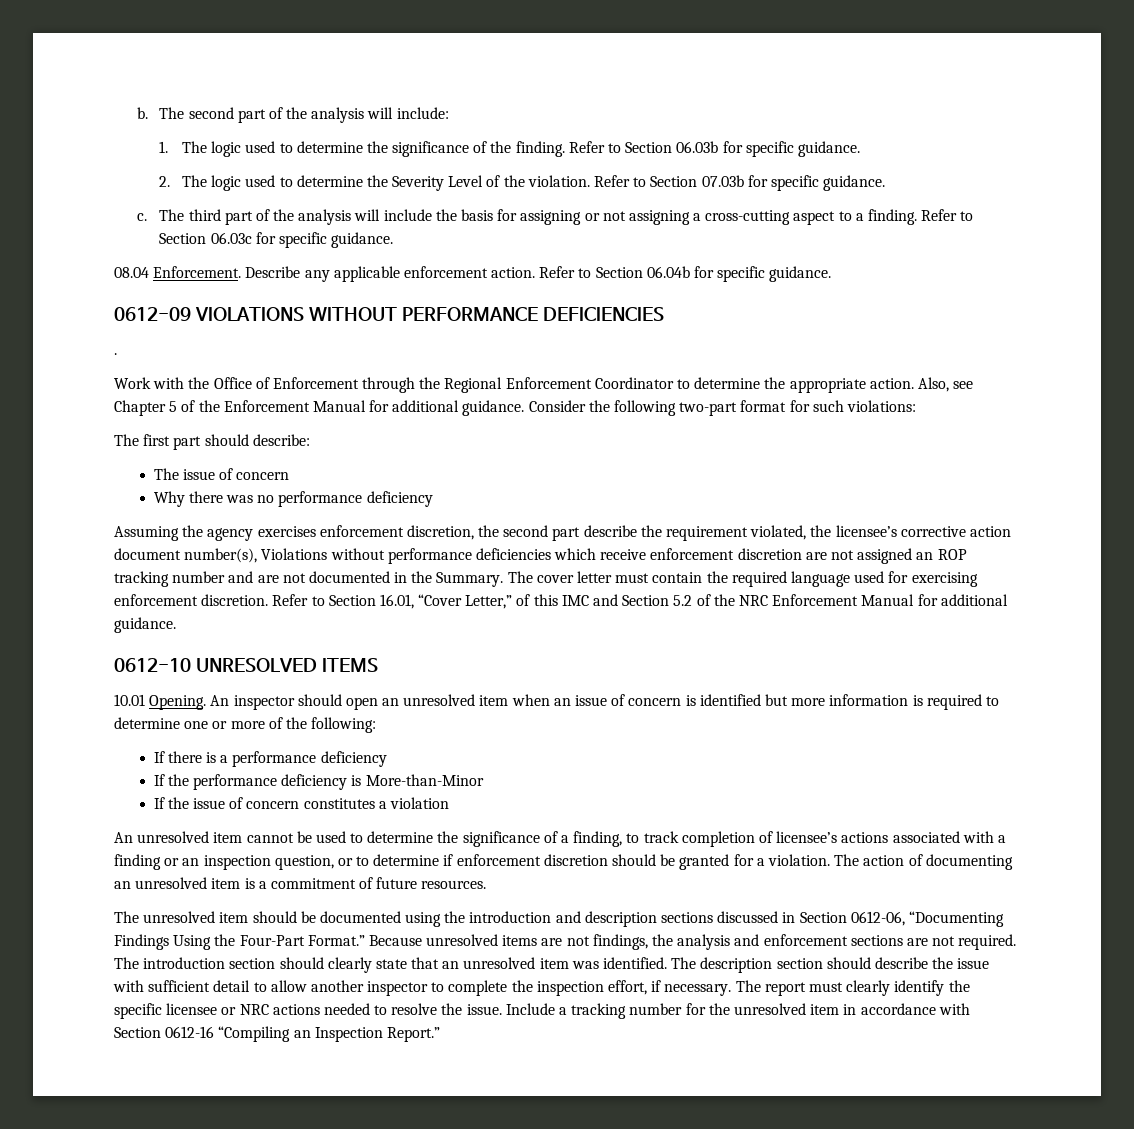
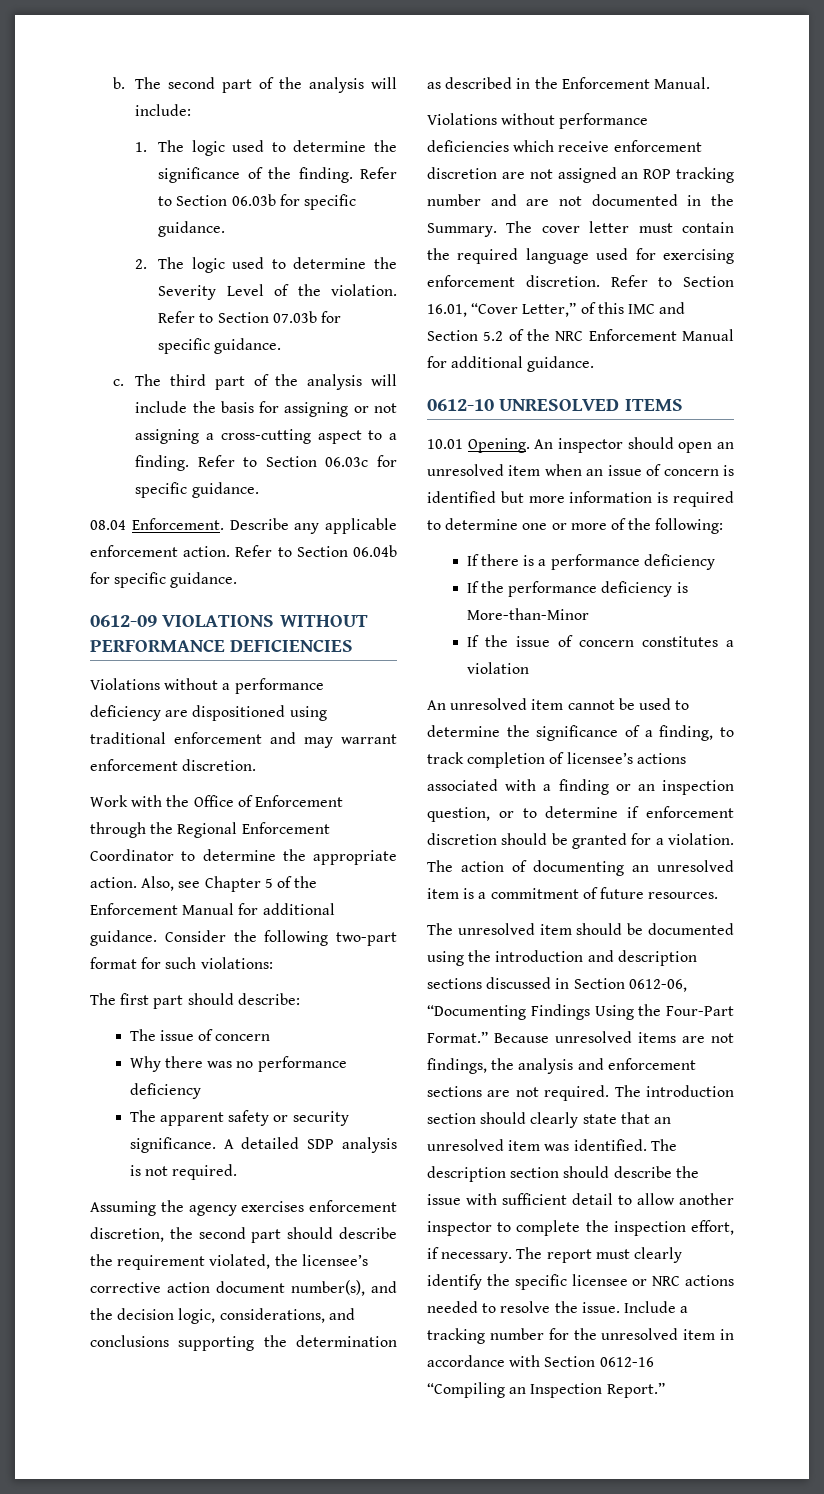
[114,353,117,355] . -> [90,678,324,694] [90,705,327,721] [90,732,397,748] [90,759,257,771] Violations without a performance deficiency are dispositioned using traditional enforcement and may warrant enforcement discretion.
(433, 499) none -> [129,1110,349,1126] [129,1137,397,1153] [129,1164,238,1180] // The apparent safety or security significance. A detailed SDP analysis is not required.
(581, 534) none -> [287,1227,334,1239] should
(258, 555) none -> [371,1281,397,1293] [90,1308,355,1324] [90,1335,397,1351] [427,77,710,89] and the decision logic, considerations, and conclusions supporting the determination as described in the Enforcement Manual. //

